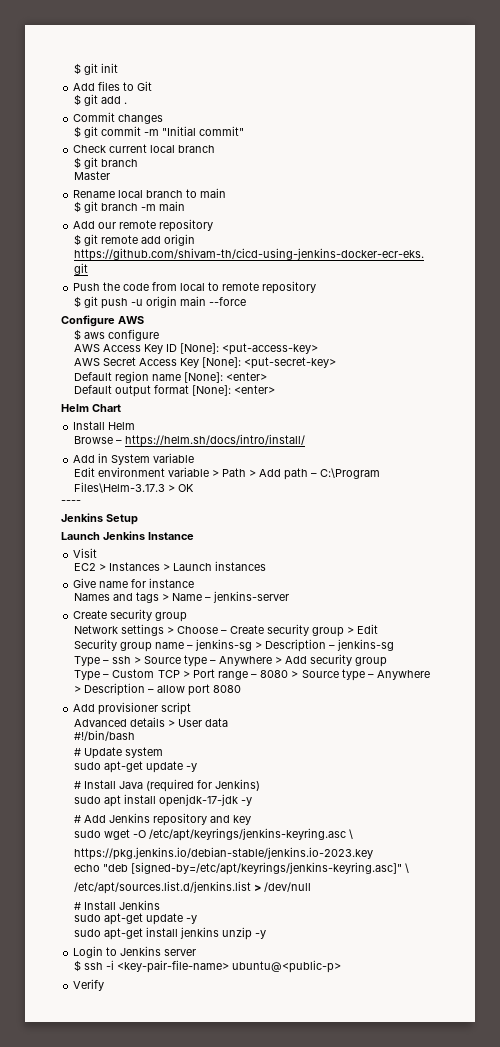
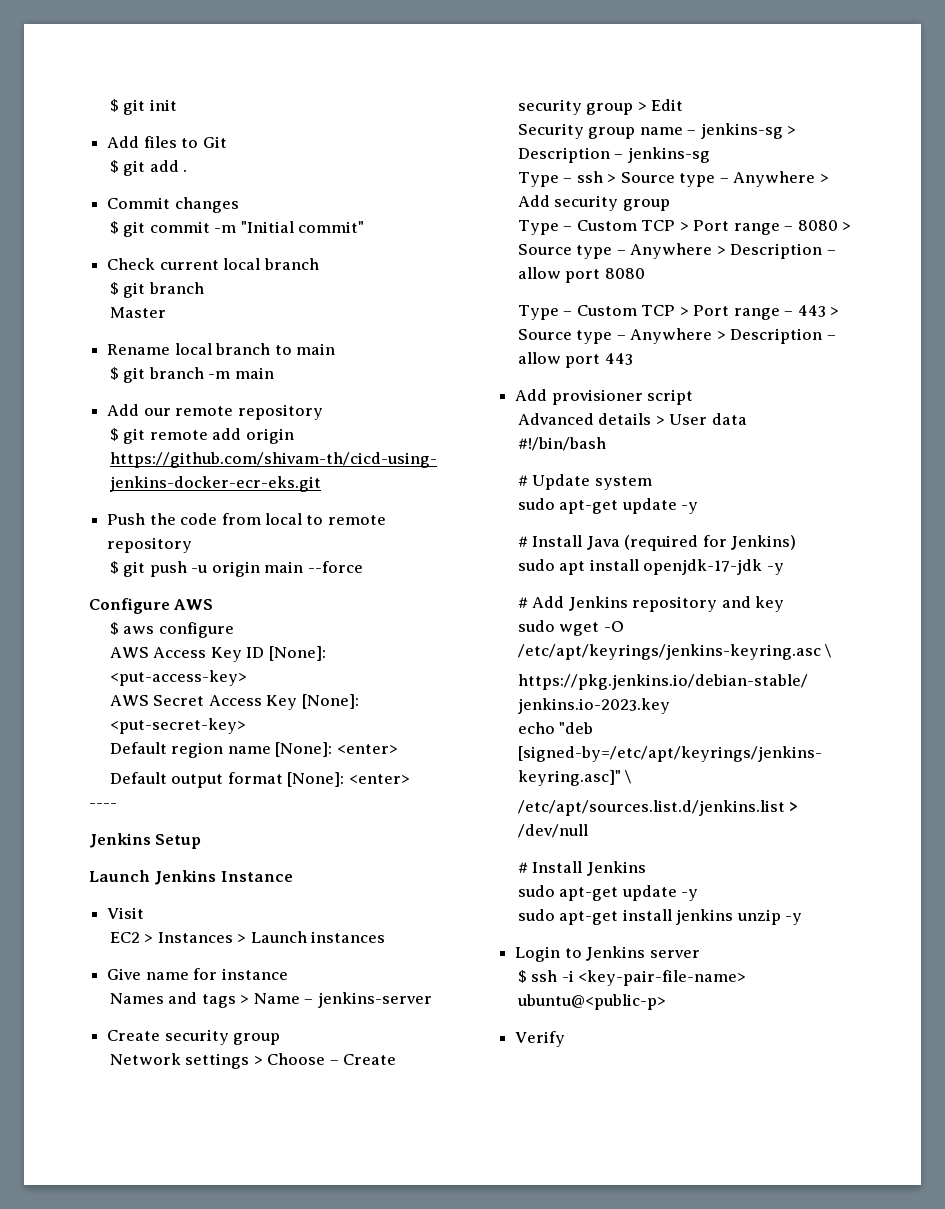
[61,404,121,412] [73,421,136,430] [74,434,306,447] [73,453,195,465] [74,467,381,480] [74,482,195,493] // Helm Chart // Install Helm // Browse – https://helm.sh/docs/intro/install/ // Add in System variable // Edit environment variable > Path > Add path – C:\Program Files\Helm-3.17.3 > OK -> (410, 779) none
(242, 689) none -> [517,305,840,320] [517,328,836,344] [517,352,633,368] // Type – Custom TCP > Port range – 443 > Source type – Anywhere > Description – allow port 443

